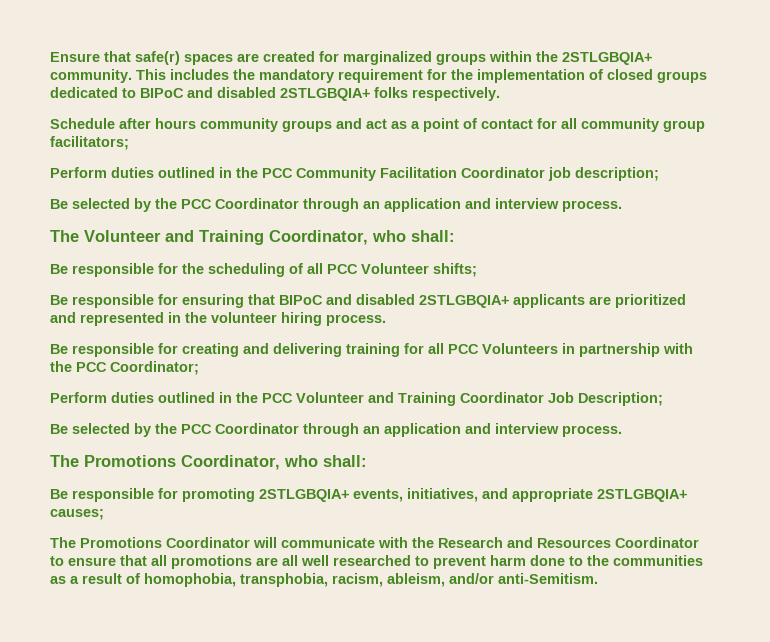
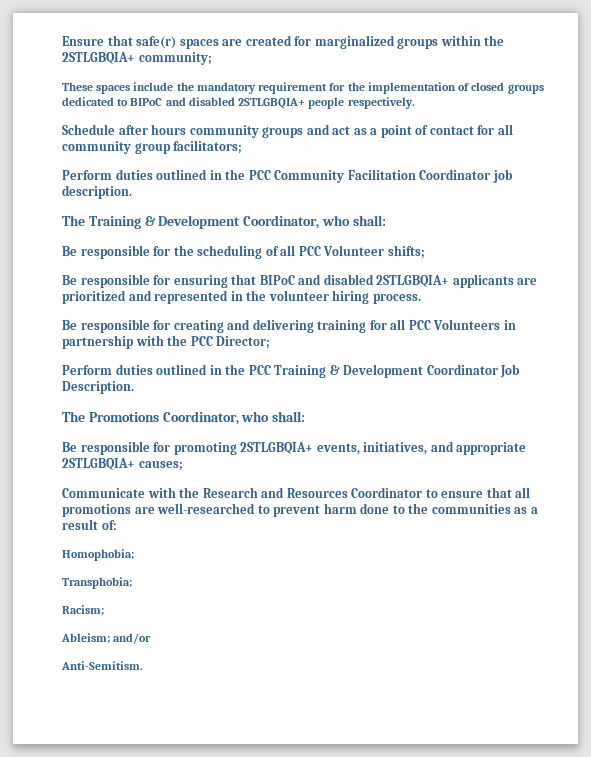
[50,69,229,83] community. This includes -> [138,52,212,65] [62,82,174,94] community; // These spaces include
[374,87,408,98] folks -> [308,97,345,109] people
[575,167,659,181] [50,198,622,212] [50,230,264,245] description; // Be selected by the PCC Coordinator through an application and interview process. // The Volunteer and Training -> [62,185,132,199] [62,215,241,229] description. // The Training & Development
[110,361,199,375] [50,392,663,406] [50,423,622,437] Coordinator; // Perform duties outlined in the PCC Volunteer and Training Coordinator Job Description; // Be selected by the PCC Coordinator through an application and interview process. -> [216,336,271,349] [62,364,521,378] [62,381,134,394] Director; // Perform duties outlined in the PCC Training & Development Coordinator Job Description.
[50,537,375,548] The Promotions Coordinator will communicate -> [62,488,145,498] Communicate
[282,555,411,566] all well researched -> [157,503,256,514] well-researched
[126,573,445,587] of homophobia, transphobia, racism, ableism, -> [101,520,117,530] [62,549,134,561] [62,577,132,589] [62,605,104,616] [61,633,110,644] of: // Homophobia; // Transphobia; // Racism; // Ableism;
[498,573,598,584] anti-Semitism. -> [61,661,143,670] // Anti-Semitism.

